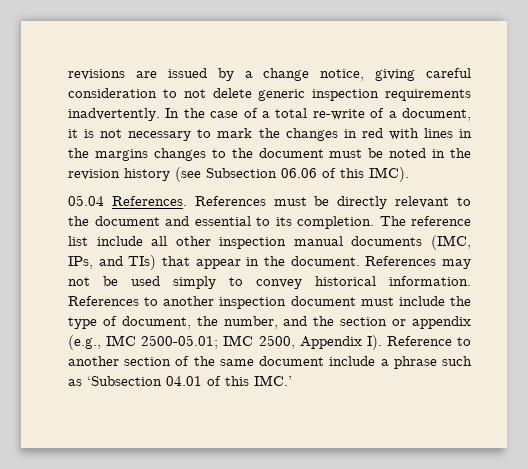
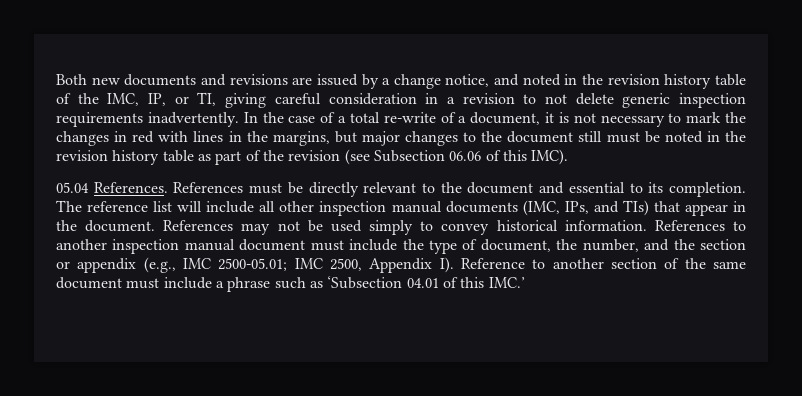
(68, 74) none -> [56,74,226,86] Both new documents and
[375,68,471,81] [68,88,157,98] giving careful consideration -> [494,74,746,89] [56,92,515,108] and noted in the revision history table of the IMC, IP, or TI, giving careful consideration in a revision
[94,149,148,161] margins -> [272,131,400,146] margins, but major
(324, 153) none -> [578,131,603,142] still
(170, 174) none -> [162,150,341,165] table as part of the revision
(88, 241) none -> [177,201,203,212] will
(287, 303) none -> [184,239,235,251] manual
(325, 361) none -> [126,278,160,289] must

